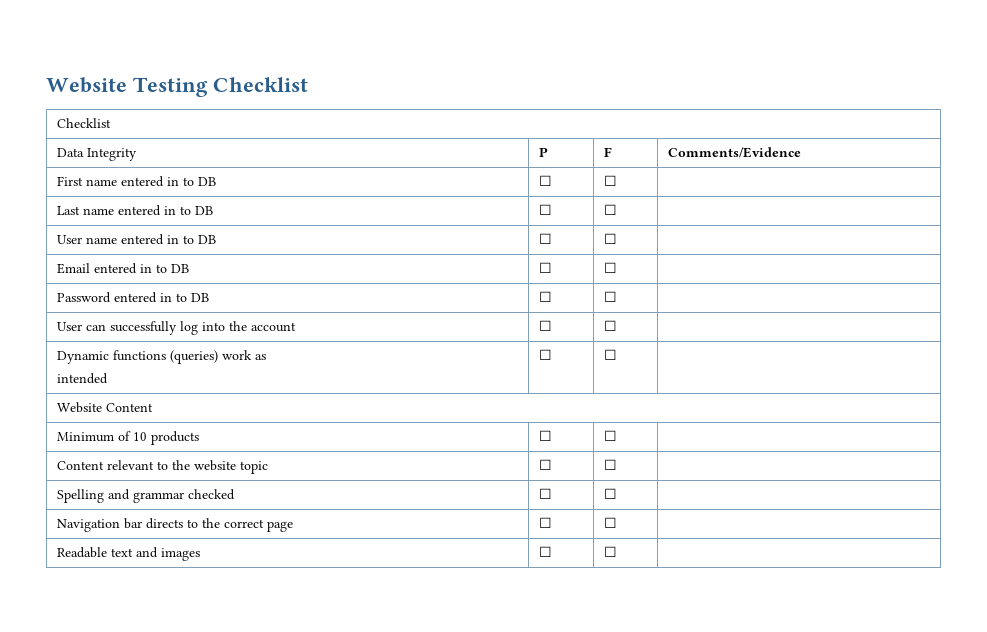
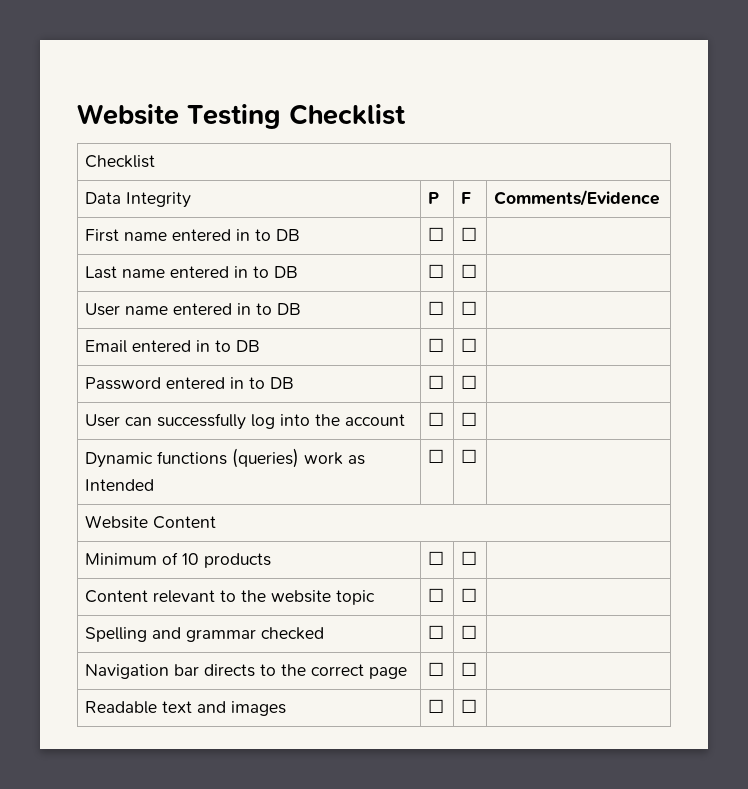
[56,373,108,384] intended -> [85,479,155,491] Intended

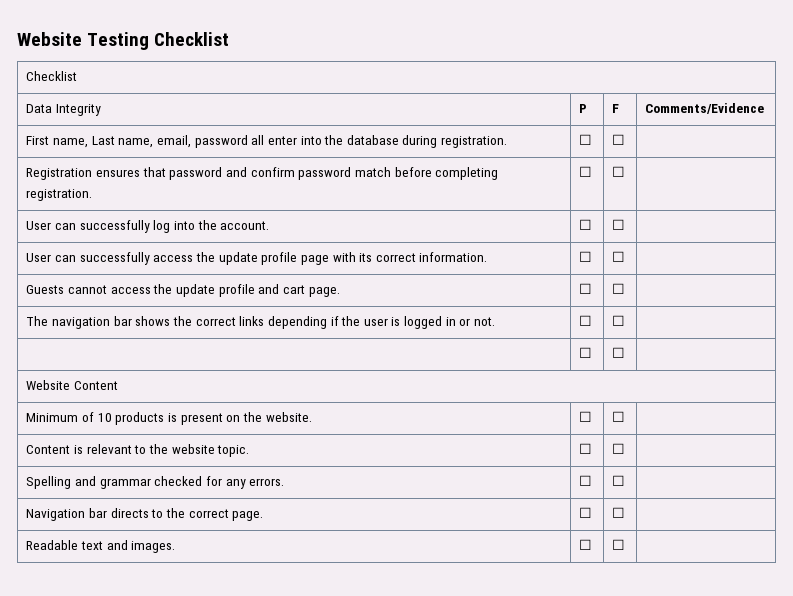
[124,229,301,241] [428,227,445,241] [461,227,478,241] [85,266,299,279] [428,264,445,278] [461,264,478,278] [85,303,302,316] [428,301,445,315] [461,301,478,315] [85,340,261,353] [428,338,445,352] [461,338,478,352] [85,377,295,390] name entered in to DB | ☐ | ☐ | // Last name entered in to DB | ☐ | ☐ | // User name entered in to DB | ☐ | ☐ | // Email entered in to DB | ☐ | ☐ | // Password entered in to DB -> [53,135,508,148] [579,134,593,145] [612,134,626,145] [26,167,499,180] [26,189,93,201] name, Last name, email, password all enter into the database during registration. | ☐ | ☐ | // Registration ensures that password and confirm password match before completing registration.
[345,414,406,426] [428,412,445,426] [461,412,478,426] [85,448,366,468] [85,479,155,491] account | ☐ | ☐ | // Dynamic functions (queries) work as // Intended -> [220,221,270,230] [579,219,593,230] [612,219,626,230] [26,252,488,265] [579,251,593,262] [612,251,626,262] [26,284,340,297] [579,283,593,294] [612,283,626,294] [26,316,496,329] [579,315,593,326] [612,315,626,326] account. | ☐ | ☐ | // User can successfully access the update profile page with its correct information. | ☐ | ☐ | // Guests cannot access the update profile and cart page. | ☐ | ☐ | // The navigation bar shows the correct links depending if the user is logged in or not. | ☐ | ☐ | //
(272, 560) none -> [167,412,312,425] is present on the website.
(149, 596) none -> [74,445,84,454] is
[336,590,376,605] topic -> [217,445,250,457] topic.
(325, 633) none -> [205,476,285,489] for any errors.
[369,667,408,679] page -> [232,511,264,521] page.
[231,701,287,716] images -> [131,541,176,553] images.

